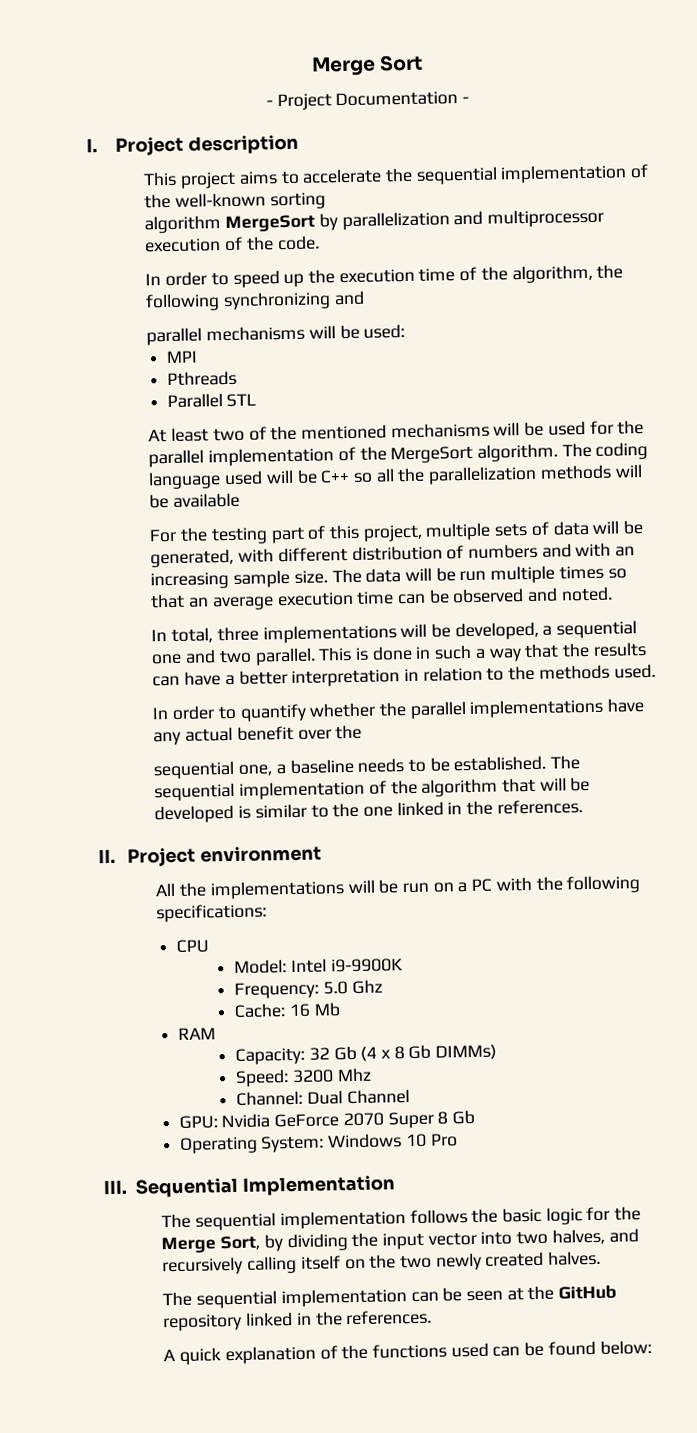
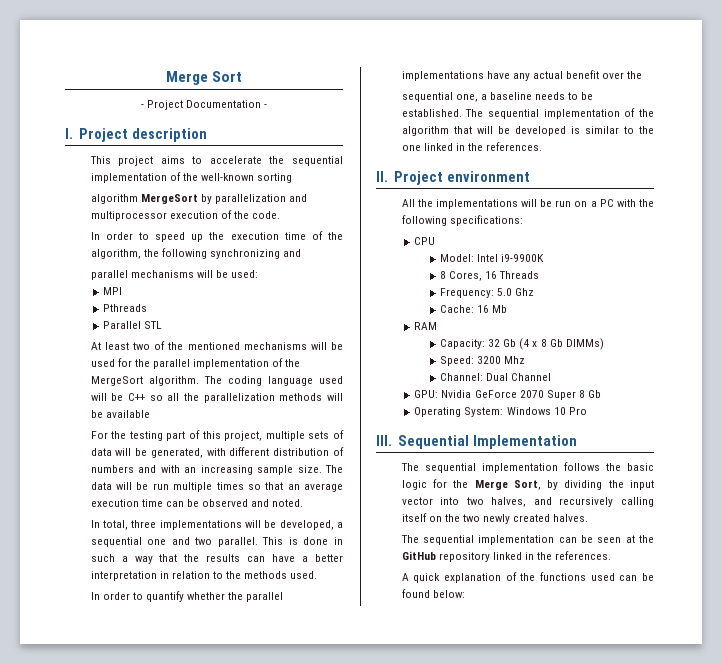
(403, 965) none -> [440,271,540,281] // 8 Cores, 16 Threads

